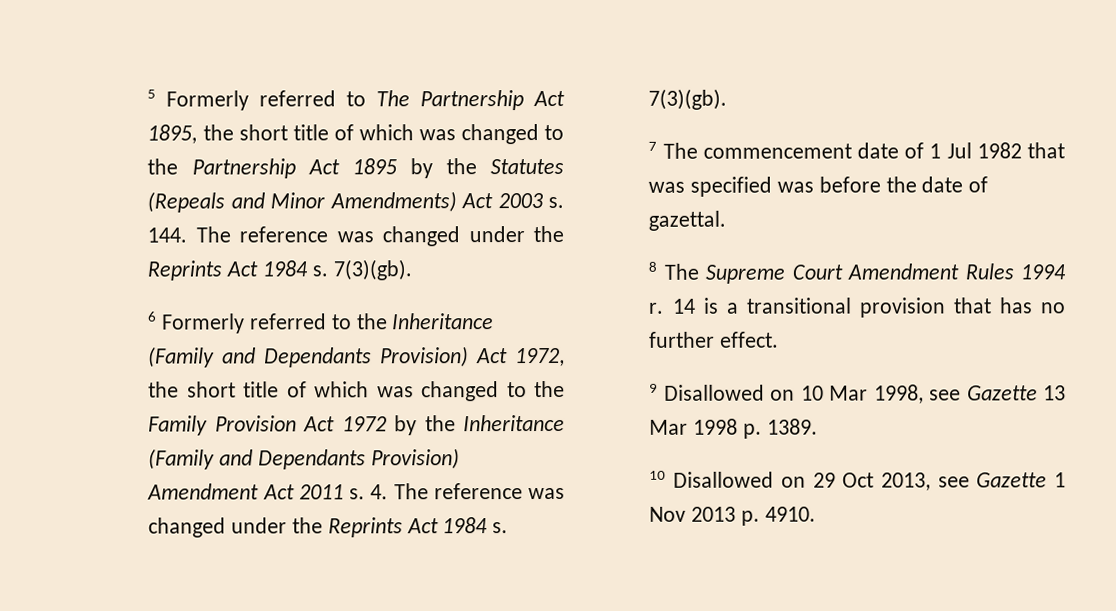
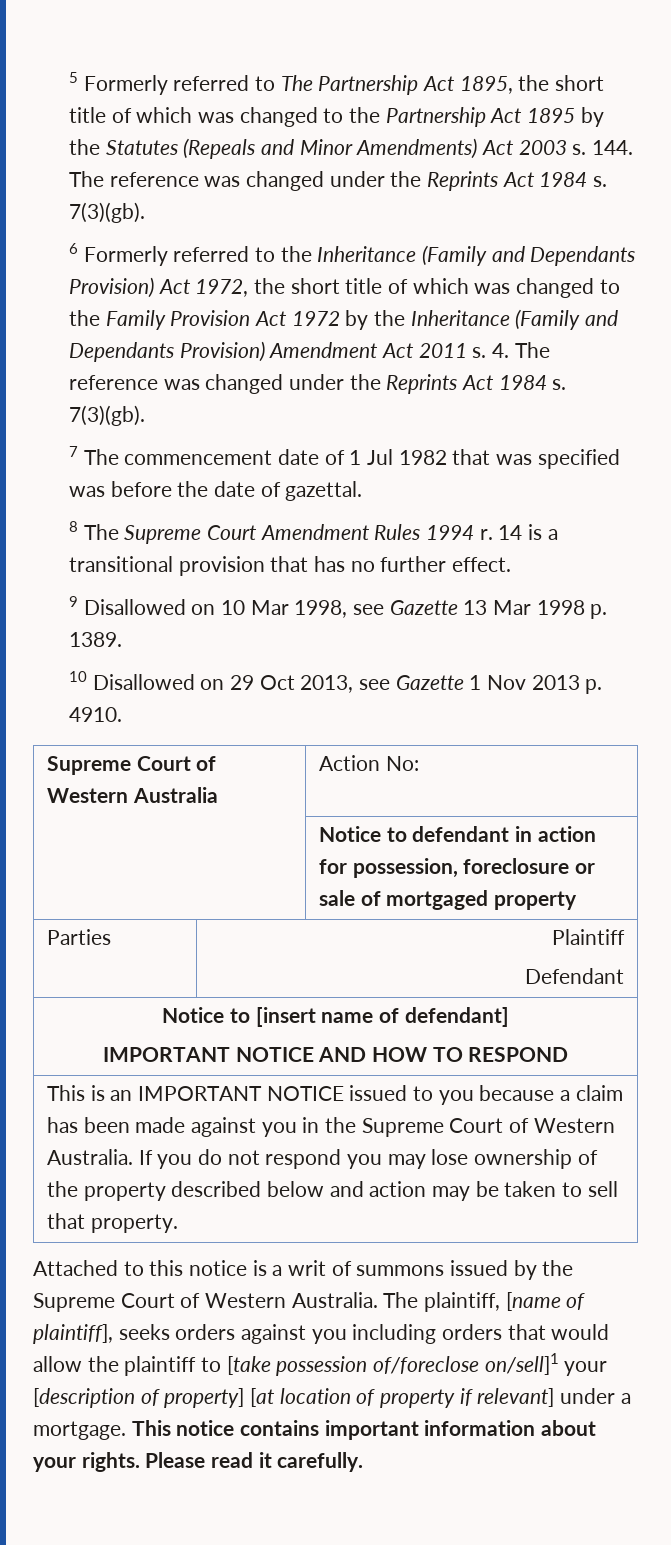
(816, 514) none -> [46,756,217,775] [46,787,218,803] [318,755,419,771] [318,826,596,842] [318,858,595,878] [318,890,577,910] [46,929,111,945] [552,929,626,945] [525,968,625,984] [162,1007,509,1027] [102,1047,569,1062] [46,1085,623,1105] [46,1117,615,1137] [46,1149,598,1169] [46,1181,618,1201] [46,1213,178,1233] [33,1260,574,1280] [33,1292,586,1312] [33,1324,610,1344] [33,1353,608,1376] [33,1388,631,1408] [33,1420,597,1440] [33,1452,364,1472] // Supreme Court of Western Australia | Action No: // | Notice to defendant in action for possession, foreclosure or sale of mortgaged property // Parties | Plaintiff // Defendant // Notice to [insert name of defendant] // IMPORTANT NOTICE AND HOW TO RESPOND // This is an IMPORTANT NOTICE issued to you because a claim has been made against you in the Supreme Court of Western Australia. If you do not respond you may lose ownership of the property described below and action may be taken to sell that property. // Attached to this notice is a writ of summons issued by the Supreme Court of Western Australia. The plaintiff, [name of plaintiff], seeks orders against you including orders that would allow the plaintiff to [take possession of/foreclose on/sell]1 your [description of property] [at location of property if relevant] under a mortgage. This notice contains important information about your rights. Please read it carefully.

